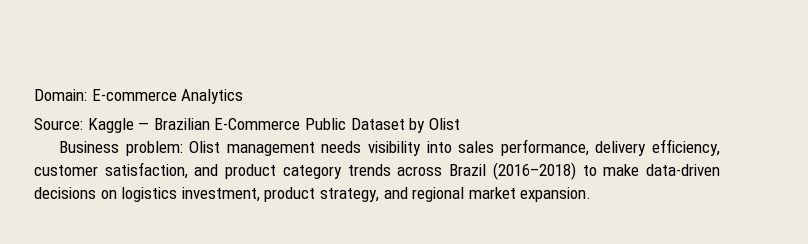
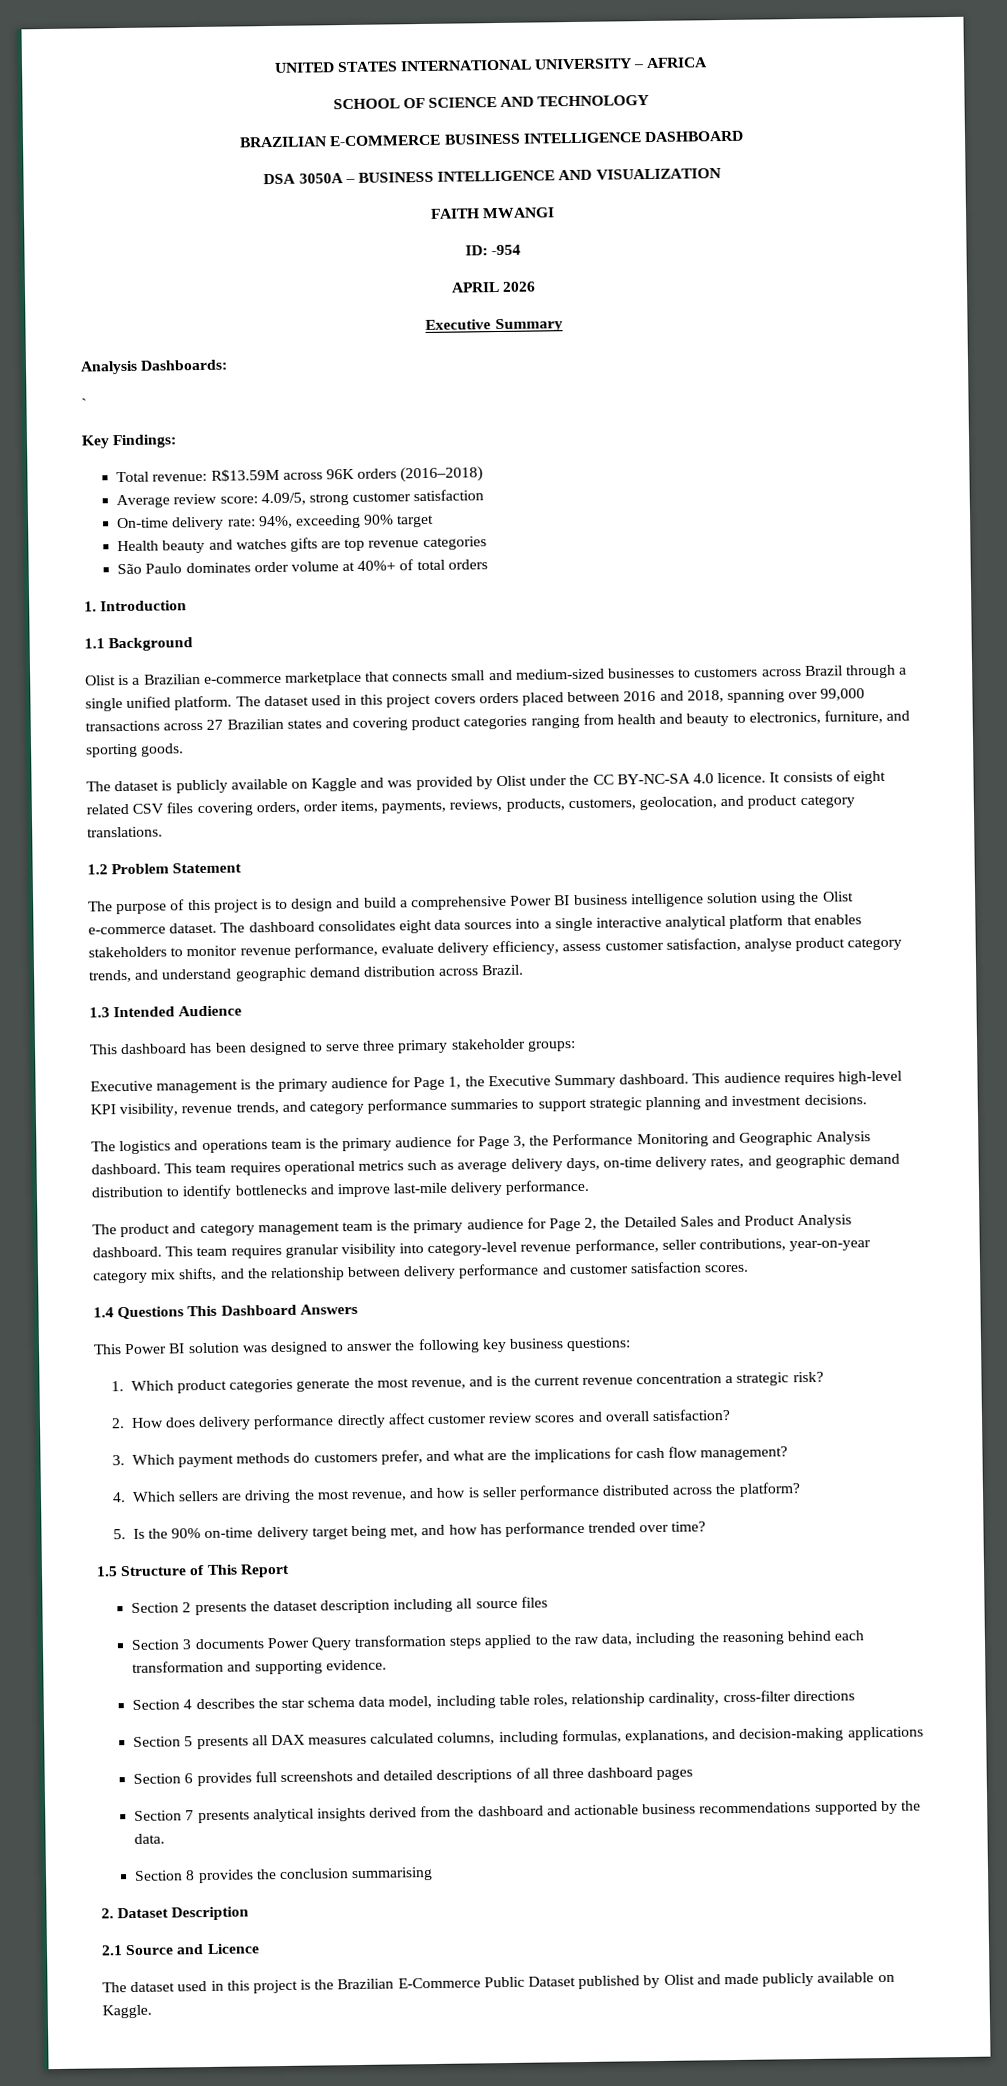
[34,89,244,104] [34,118,150,133] Domain: E-commerce Analytics // Source: Kaggle — -> [273,57,709,73] [332,94,650,110] [239,130,744,148] [263,168,721,185] [429,207,556,219] [464,244,522,256] [450,281,537,293] [425,318,563,333] [80,359,229,375] [81,398,87,409] [81,434,178,449] [116,466,484,483] [116,489,485,509] [117,514,435,531] [117,536,487,554] [117,559,488,575] [84,600,188,612] [84,637,194,652] [85,664,908,686] [85,688,866,712] [85,709,911,732] [86,743,185,758] [86,770,886,794] [86,795,855,817] [87,826,163,838] [87,862,243,875] [88,891,854,915] [88,914,862,935] [88,937,903,958] [89,964,525,983] [89,1005,243,1018] [89,1038,576,1056] [90,1070,902,1094] [90,1094,867,1118] [91,1131,872,1155] [91,1153,900,1176] [91,1179,591,1200] [92,1214,853,1238] [92,1238,872,1259] [92,1261,750,1284] [93,1303,358,1320] [93,1337,632,1356] [111,1371,824,1394] [111,1409,731,1431] [112,1446,789,1468] [112,1482,801,1504] [113,1521,707,1541] [96,1563,290,1578] [131,1596,548,1616] [131,1630,865,1651] [132,1659,387,1675] [132,1690,855,1710] [133,1726,924,1750] [133,1767,694,1787] [134,1800,921,1824] [134,1833,166,1844] [134,1867,434,1884] [101,1906,250,1921] [101,1943,260,1956] [102,1979,335,1994] UNITED STATES INTERNATIONAL UNIVERSITY – AFRICA // SCHOOL OF SCIENCE AND TECHNOLOGY // BRAZILIAN E-COMMERCE BUSINESS INTELLIGENCE DASHBOARD // DSA 3050A – BUSINESS INTELLIGENCE AND VISUALIZATION // FAITH MWANGI // ID: -954 // APRIL 2026 // Executive Summary // Analysis Dashboards: // ` // Key Findings: // Total revenue: R$13.59M across 96K orders (2016–2018) // Average review score: 4.09/5, strong customer satisfaction // On-time delivery rate: 94%, exceeding 90% target // Health beauty and watches gifts are top revenue categories // São Paulo dominates order volume at 40%+ of total orders // 1. Introduction // 1.1 Background // Olist is a Brazilian e-commerce marketplace that connects small and medium-sized businesses to customers across Brazil through a single unified platform. The dataset used in this project covers orders placed between 2016 and 2018, spanning over 99,000 transactions across 27 Brazilian states and covering product categories ranging from health and beauty to electronics, furniture, and sporting goods. // The dataset is publicly available on Kaggle and was provided by Olist under the CC BY-NC-SA 4.0 licence. It consists of eight related CSV files covering orders, order items, payments, reviews, products, customers, geolocation, and product category translations. // 1.2 Problem Statement // The purpose of this project is to design and build a comprehensive Power BI business intelligence solution using the Olist e-commerce dataset. The dashboard consolidates eight data sources into a single interactive analytical platform that enables stakeholders to monitor revenue performance, evaluate delivery efficiency, assess customer satisfaction, analyse product category trends, and understand geographic demand distribution across Brazil. // 1.3 Intended Audience // This dashboard has been designed to serve three primary stakeholder groups: // Executive management is the primary audience for Page 1, the Executive Summary dashboard. This audience requires high-level KPI visibility, revenue trends, and category performance summaries to support strategic planning and investment decisions. // The logistics and operations team is the primary audience for Page 3, the Performance Monitoring and Geographic Analysis dashboard. This team requires operational metrics such as average delivery days, on-time delivery rates, and geographic demand distribution to identify bottlenecks and improve last-mile delivery performance. // The product and category management team is the primary audience for Page 2, the Detailed Sales and Product Analysis dashboard. This team requires granular visibility into category-level revenue performance, seller contributions, year-on-year category mix shifts, and the relationship between delivery performance and customer satisfaction scores. // 1.4 Questions This Dashboard Answers // This Power BI solution was designed to answer the following key business questions: // 1. Which product categories generate the most revenue, and is the current revenue concentration a strategic risk? // 2. How does delivery performance directly affect customer review scores and overall satisfaction? // 3. Which payment methods do customers prefer, and what are the implications for cash flow management? // 4. Which sellers are driving the most revenue, and how is seller performance distributed across the platform? // 5. Is the 90% on-time delivery target being met, and how has performance trended over time? // 1.5 Structure of This Report // Section 2 presents the dataset description including all source files // Section 3 documents Power Query transformation steps applied to the raw data, including the reasoning behind each transformation and supporting evidence. // Section 4 describes the star schema data model, including table roles, relationship cardinality, cross-filter directions // Section 5 presents all DAX measures calculated columns, including formulas, explanations, and decision-making applications // Section 6 provides full screenshots and detailed descriptions of all three dashboard pages // Section 7 presents analytical insights derived from the dashboard and actionable business recommendations supported by the data. // Section 8 provides the conclusion summarising // 2. Dataset Description // 2.1 Source and Licence // The dataset used in this project is the
[409,118,460,133] [59,139,720,156] [34,162,721,180] [34,187,592,202] by Olist // Business problem: Olist management needs visibility into sales performance, delivery efficiency, customer satisfaction, and product category trends across Brazil (2016–2018) to make data-driven decisions on logistics investment, product strategy, and regional market expansion. -> [578,1972,895,1990] [102,2004,152,2019] published by Olist and made publicly available on Kaggle.

